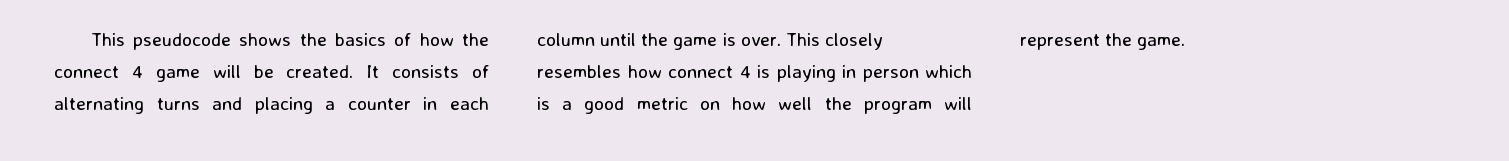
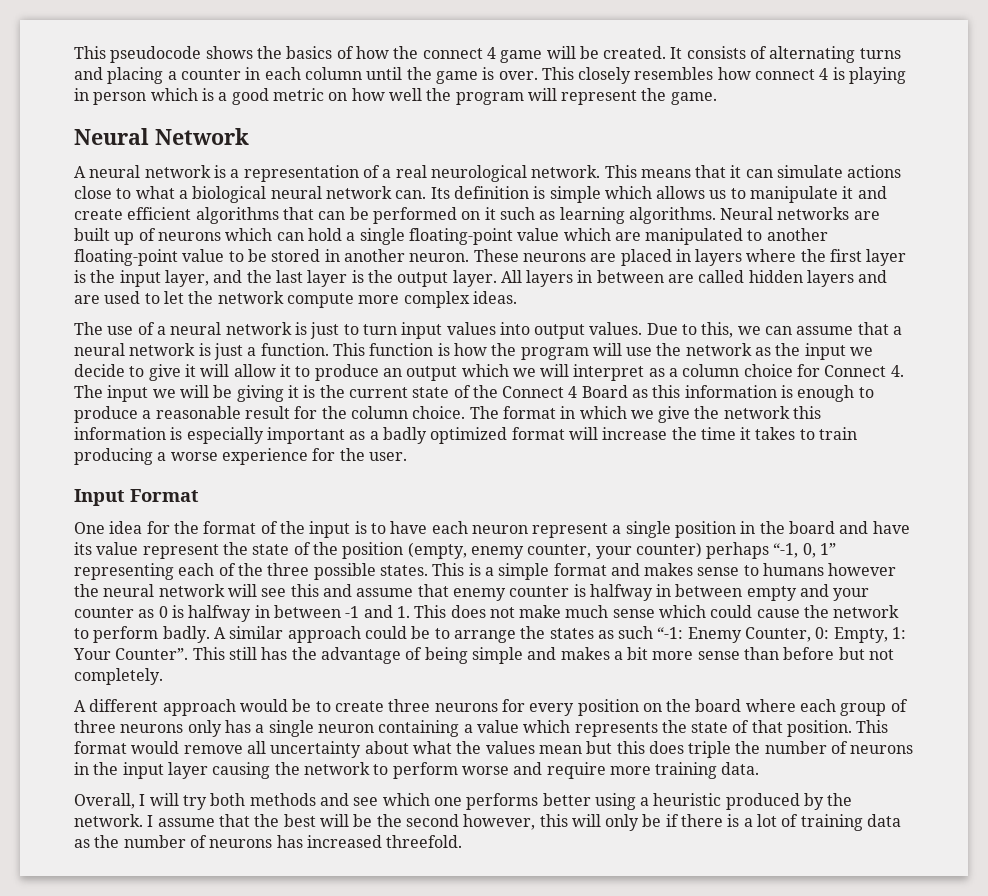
(1186, 43) none -> [74,128,249,145] [74,165,902,182] [74,186,887,203] [74,207,880,224] [74,228,828,245] [74,249,907,266] [74,270,888,287] [74,291,517,308] [74,322,903,339] [74,343,874,360] [74,364,904,381] [74,385,874,402] [74,406,822,423] [74,427,858,444] [74,448,407,465] [74,489,199,506] [74,521,910,538] [74,542,837,559] [74,563,897,580] [74,584,870,601] [74,605,900,622] [74,626,907,643] [73,647,895,664] [74,668,163,685] [74,699,908,716] [74,720,889,737] [74,741,914,758] [74,762,760,779] [74,793,853,810] [74,814,902,831] [74,835,463,848] // Neural Network // A neural network is a representation of a real neurological network. This means that it can simulate actions close to what a biological neural network can. Its definition is simple which allows us to manipulate it and create efficient algorithms that can be performed on it such as learning algorithms. Neural networks are built up of neurons which can hold a single floating-point value which are manipulated to another floating-point value to be stored in another neuron. These neurons are placed in layers where the first layer is the input layer, and the last layer is the output layer. All layers in between are called hidden layers and are used to let the network compute more complex ideas. // The use of a neural network is just to turn input values into output values. Due to this, we can assume that a neural network is just a function. This function is how the program will use the network as the input we decide to give it will allow it to produce an output which we will interpret as a column choice for Connect 4. The input we will be giving it is the current state of the Connect 4 Board as this information is enough to produce a reasonable result for the column choice. The format in which we give the network this information is especially important as a badly optimized format will increase the time it takes to train producing a worse experience for the user. // Input Format // One idea for the format of the input is to have each neuron represent a single position in the board and have its value represent the state of the position (empty, enemy counter, your counter) perhaps “-1, 0, 1” representing each of the three possible states. This is a simple format and makes sense to humans however the neural network will see this and assume that enemy counter is halfway in between empty and your counter as 0 is halfway in between -1 and 1. This does not make much sense which could cause the network to perform badly. A similar approach could be to arrange the states as such “-1: Enemy Counter, 0: Empty, 1: Your Counter”. This still has the advantage of being simple and makes a bit more sense than before but not completely. // A different approach would be to create three neurons for every position on the board where each group of three neurons only has a single neuron containing a value which represents the state of that position. This format would remove all uncertainty about what the values mean but this does triple the number of neurons in the input layer causing the network to perform worse and require more training data. // Overall, I will try both methods and see which one performs better using a heuristic produced by the network. I assume that the best will be the second however, this will only be if there is a lot of training data as the number of neurons has increased threefold.

